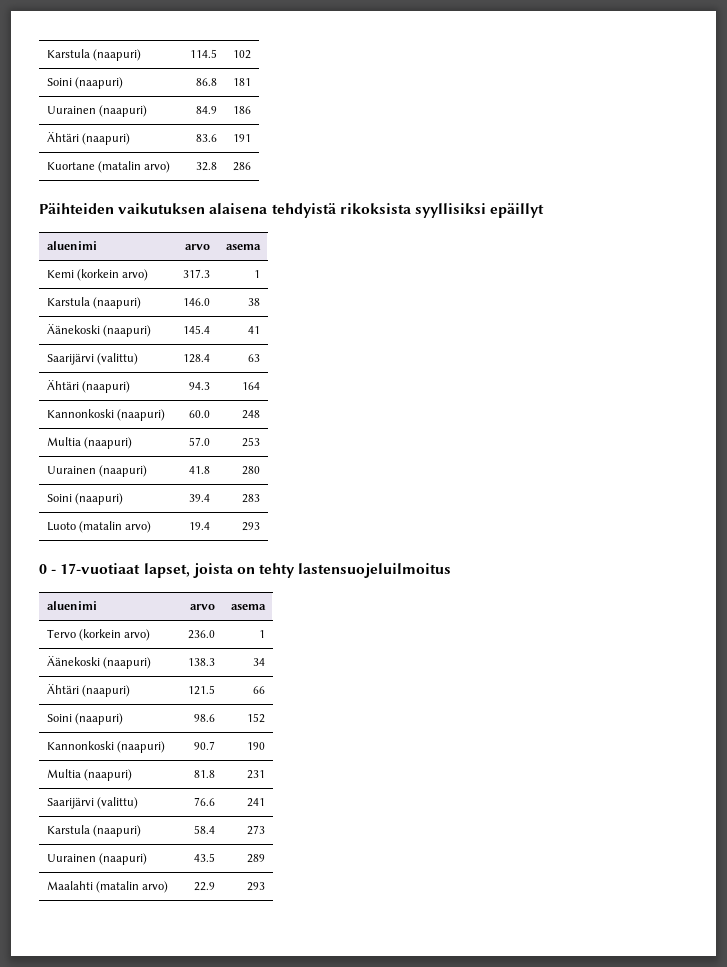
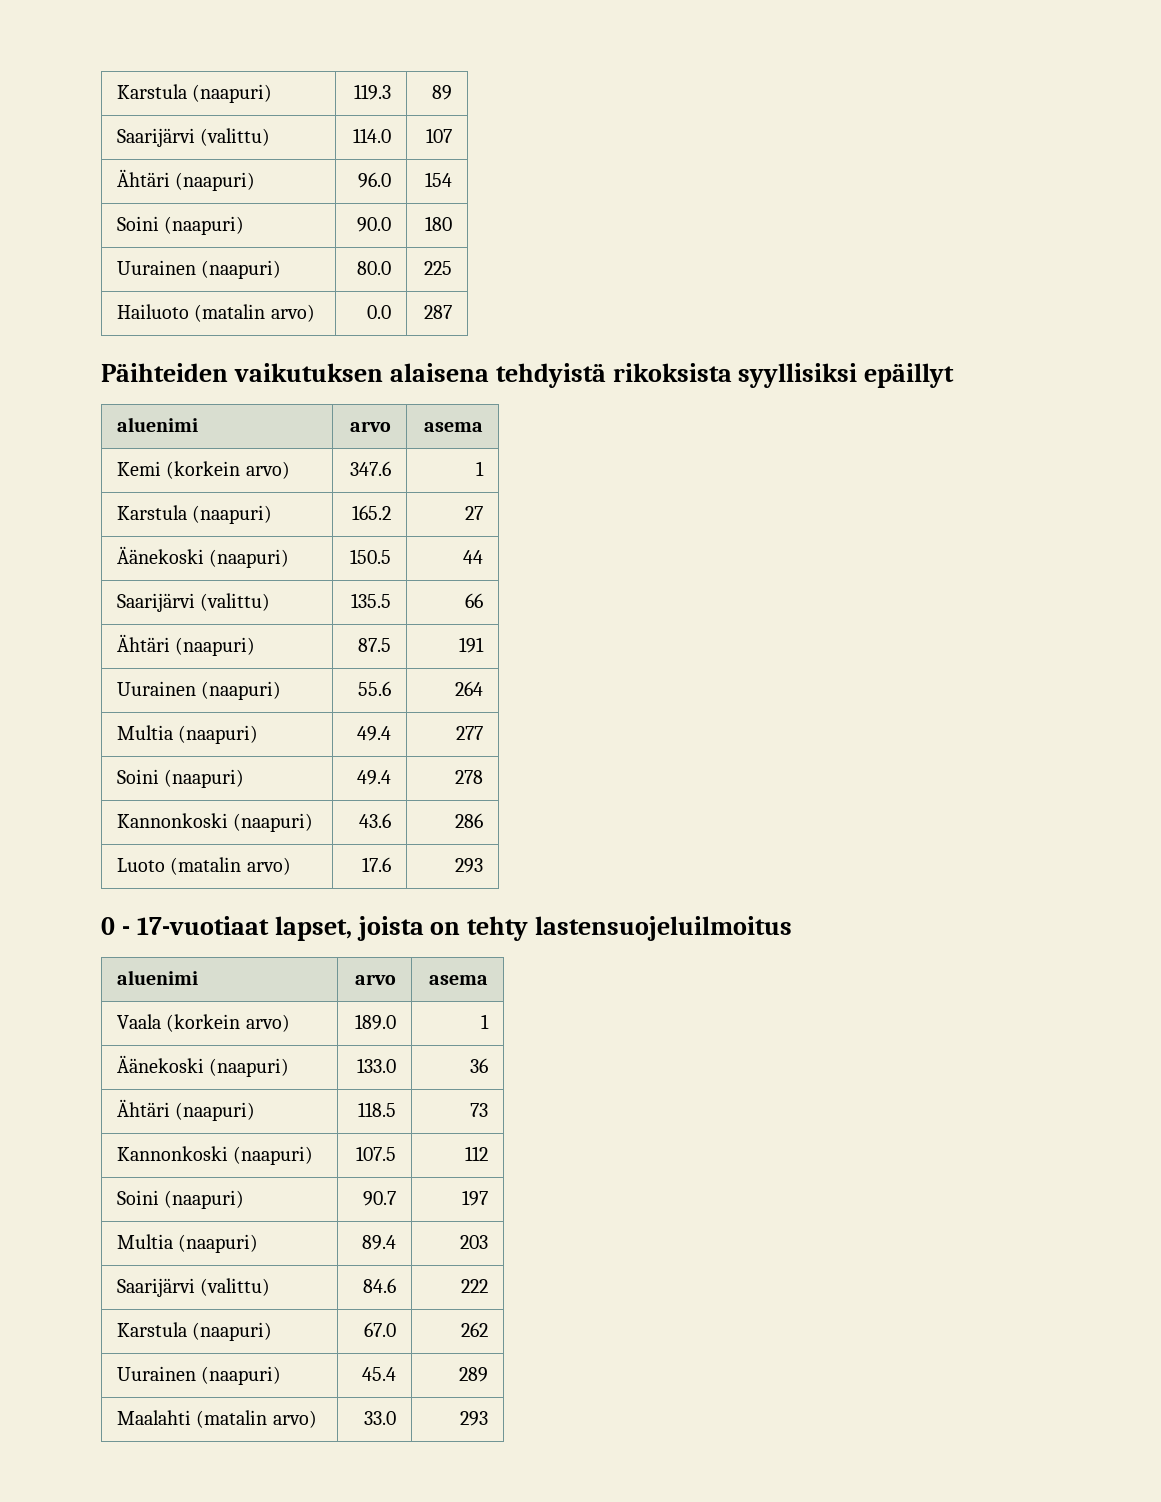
[46,49,141,61] [190,49,218,58] [233,50,252,59] [46,77,123,89] [196,78,218,86] [233,78,252,86] [46,105,147,117] [196,106,218,114] [233,106,252,114] [46,132,130,145] [196,134,218,142] [233,134,252,142] [46,161,171,173] [196,162,218,171] [233,162,252,171] Karstula (naapuri) | 114.5 | 102 // Soini (naapuri) | 86.8 | 181 // Uurainen (naapuri) | 84.9 | 186 // Ähtäri (naapuri) | 83.6 | 191 // Kuortane (matalin arvo) | 32.8 | 286 -> [117,84,273,103] [353,84,391,100] [431,85,452,100] [117,128,271,147] [352,128,391,143] [425,128,452,143] [117,169,256,191] [357,172,391,188] [424,172,452,187] [117,216,245,235] [356,217,391,232] [424,216,452,231] [117,260,282,279] [356,261,391,275] [423,261,452,275] [117,304,315,322] [366,305,391,319] [423,305,452,319] Karstula (naapuri) | 119.3 | 89 // Saarijärvi (valittu) | 114.0 | 107 // Ähtäri (naapuri) | 96.0 | 154 // Soini (naapuri) | 90.0 | 180 // Uurainen (naapuri) | 80.0 | 225 // Hailuoto (matalin arvo) | 0.0 | 287
[183,269,211,278] 317.3 -> [349,461,391,476] 347.6
[183,298,211,306] [248,298,261,306] [46,324,151,337] [183,325,211,334] [248,326,261,334] [46,353,138,365] [183,354,211,363] [248,354,261,362] [46,380,130,393] [189,382,211,390] [242,382,261,390] [46,409,165,421] [189,410,211,418] [242,410,261,419] [46,437,132,449] [189,437,211,446] [242,437,261,447] [46,465,147,477] [189,466,211,474] [242,466,261,475] [46,493,123,505] [189,494,211,502] [242,494,261,503] 146.0 | 38 // Äänekoski (naapuri) | 145.4 | 41 // Saarijärvi (valittu) | 128.4 | 63 // Ähtäri (naapuri) | 94.3 | 164 // Kannonkoski (naapuri) | 60.0 | 248 // Multia (naapuri) | 57.0 | 253 // Uurainen (naapuri) | 41.8 | 280 // Soini (naapuri) | 39.4 | 283 -> [351,505,391,520] [464,506,483,520] [117,546,290,568] [349,549,391,564] [462,550,483,564] [117,593,271,612] [350,593,391,608] [464,593,483,608] [117,634,256,656] [357,638,391,652] [458,637,484,653] [117,681,282,700] [357,681,391,696] [454,681,483,696] [117,725,259,744] [356,726,391,741] [455,726,483,740] [117,769,245,788] [356,770,391,785] [454,770,483,784] [117,813,314,832] [358,813,391,828] [454,813,483,828] 165.2 | 27 // Äänekoski (naapuri) | 150.5 | 44 // Saarijärvi (valittu) | 135.5 | 66 // Ähtäri (naapuri) | 87.5 | 191 // Uurainen (naapuri) | 55.6 | 264 // Multia (naapuri) | 49.4 | 277 // Soini (naapuri) | 49.4 | 278 // Kannonkoski (naapuri) | 43.6 | 286
[189,522,211,530] 19.4 -> [361,857,391,872] 17.6
[46,629,151,641] [188,630,216,639] Tervo (korkein arvo) | 236.0 -> [117,1014,290,1032] [354,1014,396,1030] Vaala (korkein arvo) | 189.0
[188,658,216,666] [253,658,266,666] [46,684,130,697] [188,685,216,695] [253,686,266,694] [46,713,123,725] [194,714,216,722] [247,713,266,723] [46,741,114,750] 138.3 | 34 // Ähtäri (naapuri) | 121.5 | 66 // Soini (naapuri) | 98.6 | 152 // Kannonkoski -> [356,1058,396,1073] [469,1058,488,1073] [117,1099,256,1121] [357,1102,396,1117] [469,1103,488,1117] [117,1146,314,1165] [355,1146,396,1161] [464,1146,488,1161] [117,1190,160,1205] 133.0 | 36 // Ähtäri (naapuri) | 118.5 | 73 // Kannonkoski (naapuri) | 107.5 | 112 // Soini
[247,742,266,750] [46,769,132,781] [194,770,216,778] [247,770,266,779] [46,797,138,809] [194,797,216,806] [247,798,266,807] [46,825,141,837] [194,825,216,834] [247,825,266,835] [46,853,147,865] [194,853,216,862] 190 // Multia (naapuri) | 81.8 | 231 // Saarijärvi (valittu) | 76.6 | 241 // Karstula (naapuri) | 58.4 | 273 // Uurainen (naapuri) | 43.5 -> [461,1190,488,1206] [117,1234,259,1253] [361,1235,396,1250] [459,1235,488,1249] [117,1278,271,1297] [362,1278,396,1293] [460,1279,488,1293] [117,1322,273,1341] [363,1322,396,1337] [460,1322,488,1337] [117,1366,282,1385] [361,1367,396,1381] 197 // Multia (naapuri) | 89.4 | 203 // Saarijärvi (valittu) | 84.6 | 222 // Karstula (naapuri) | 67.0 | 262 // Uurainen (naapuri) | 45.4
[194,882,216,891] 22.9 -> [363,1411,396,1425] 33.0

